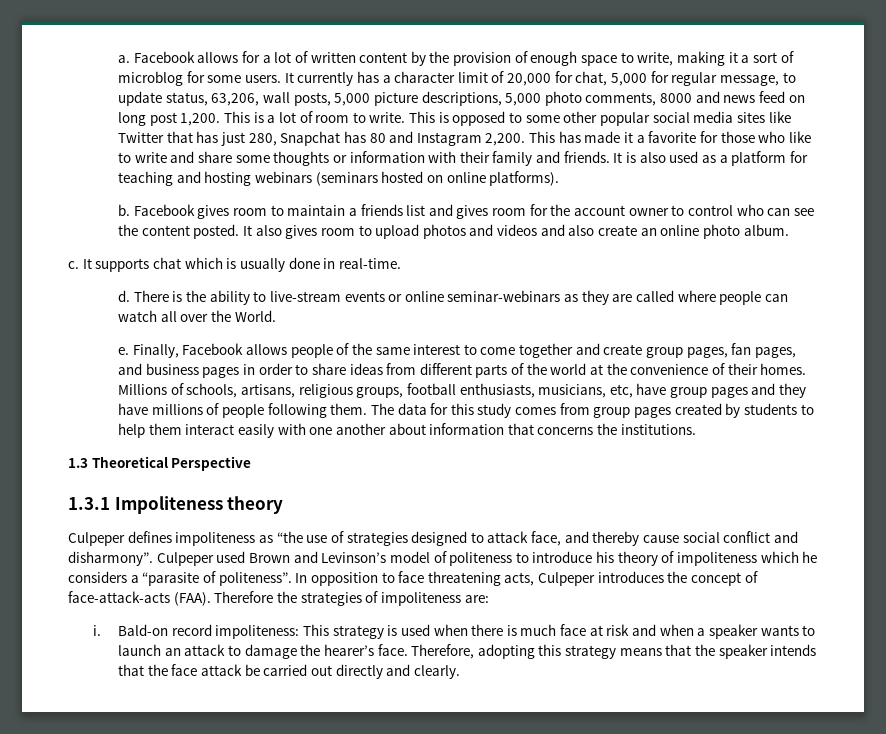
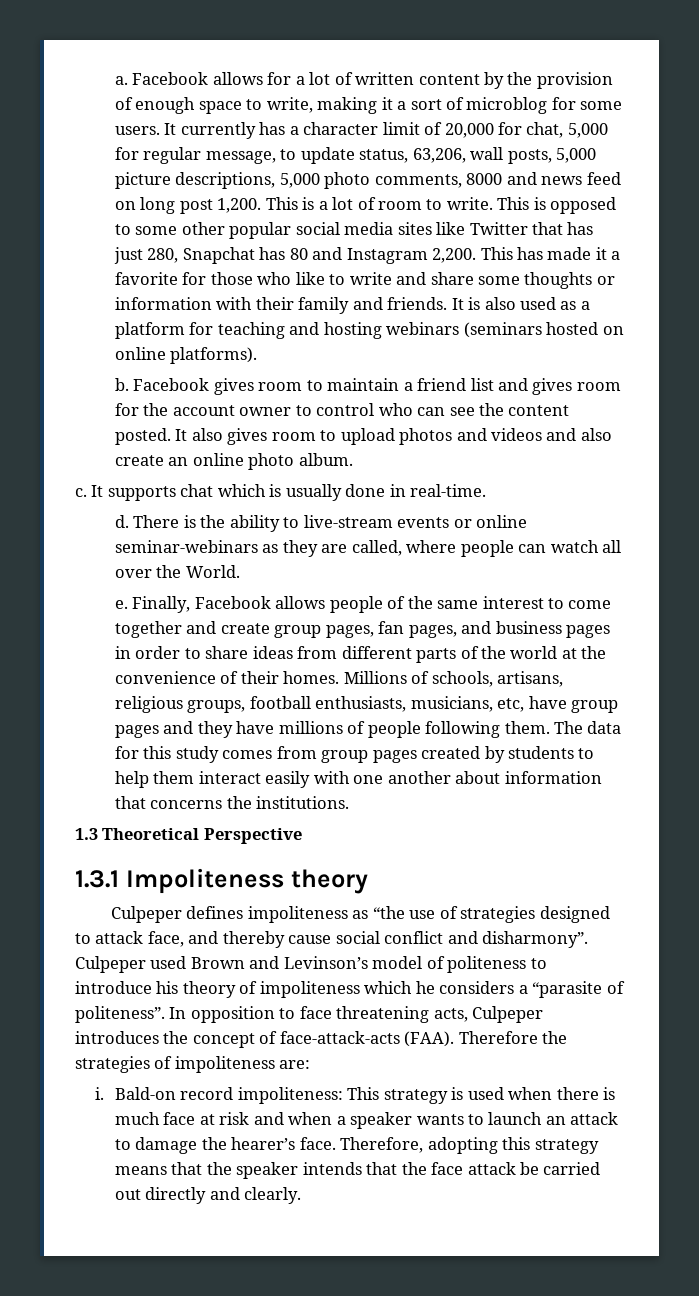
[360,204,403,216] friends -> [417,378,467,391] friend
[636,290,675,302] called -> [351,540,402,556] called,

